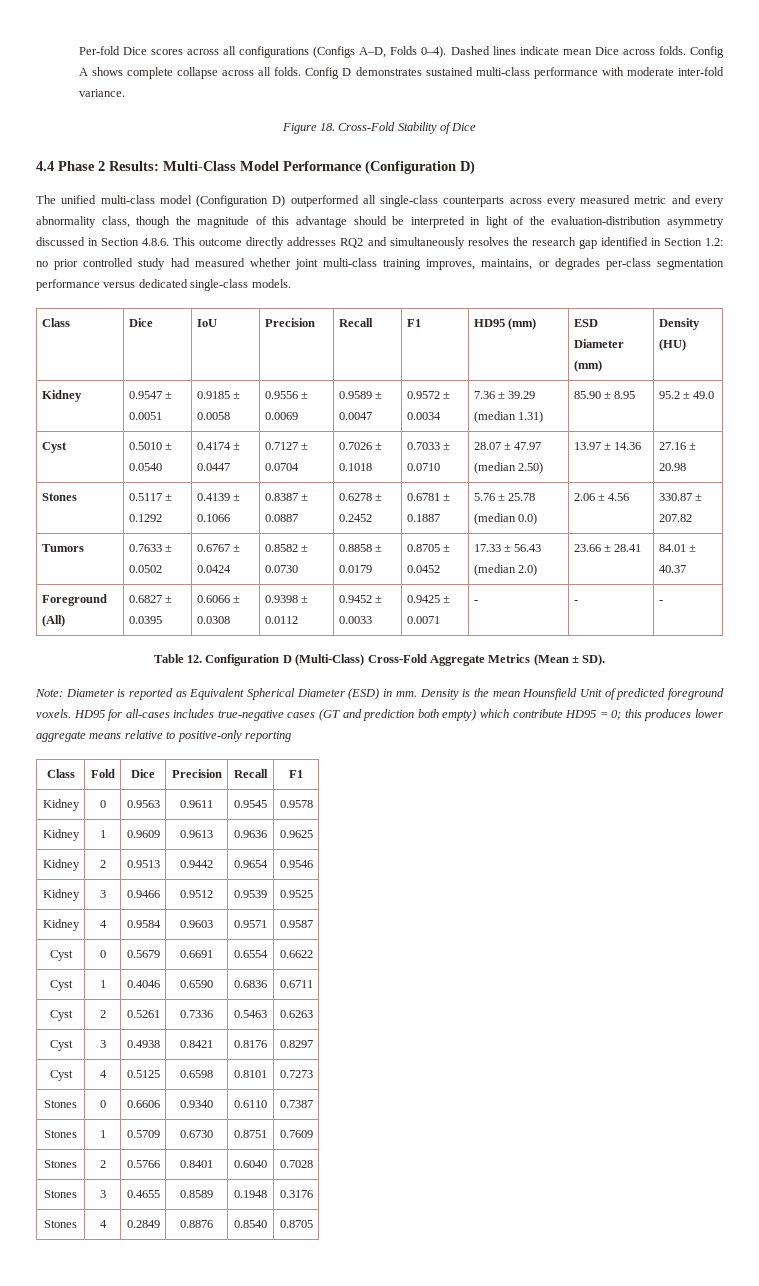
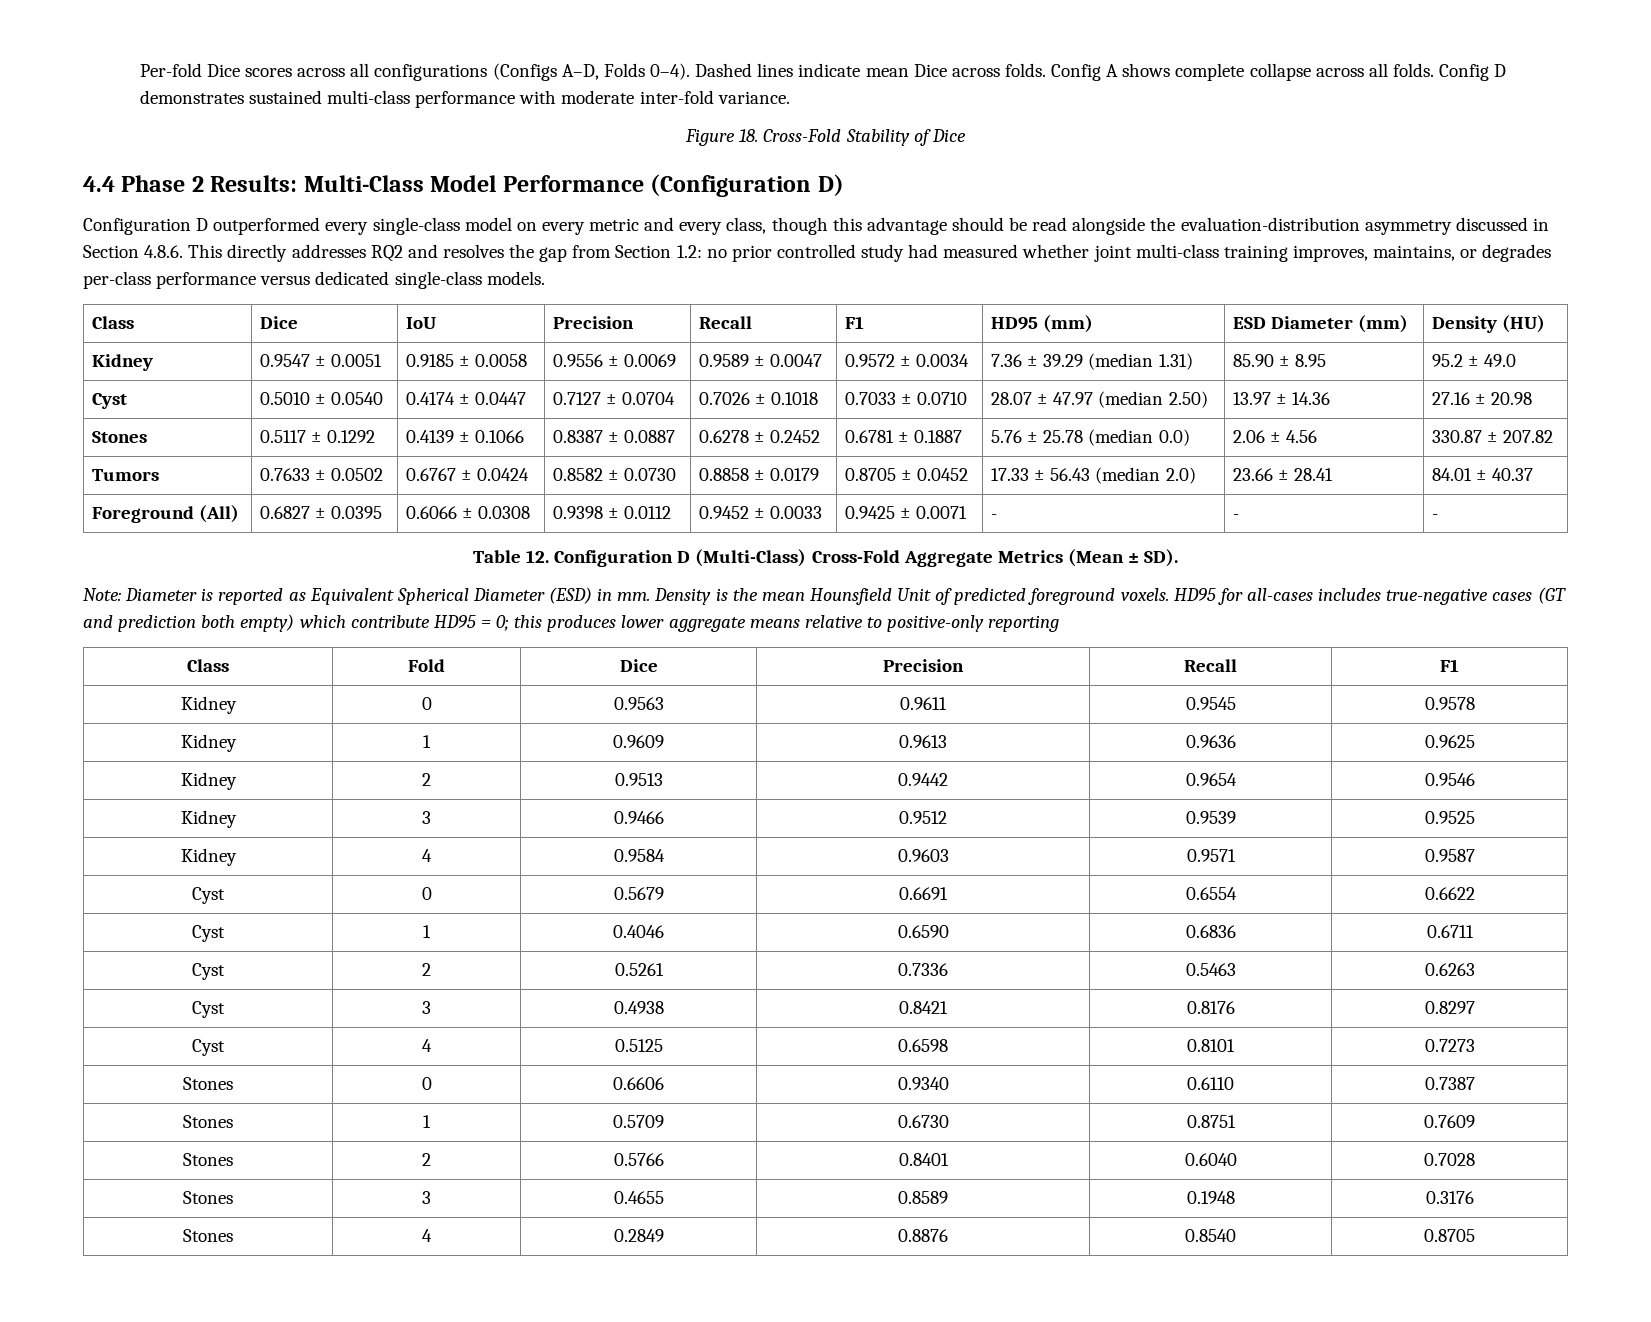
[36,195,631,207] The unified multi-class model (Configuration D) outperformed all single-class counterparts across every measured -> [83,217,585,235] Configuration D outperformed every single-class model on every
[36,216,96,228] abnormality -> (723, 228) none
[175,216,267,228] the magnitude of -> (828, 226) none
[410,216,525,228] interpreted in light of -> [1032,217,1146,235] read alongside
[199,238,243,246] outcome -> (223, 251) none
[389,237,465,249] simultaneously -> (438, 251) none
[531,237,661,249] research gap identified in -> [539,245,612,262] gap from
[656,259,724,270] segmentation -> (151, 280) none

